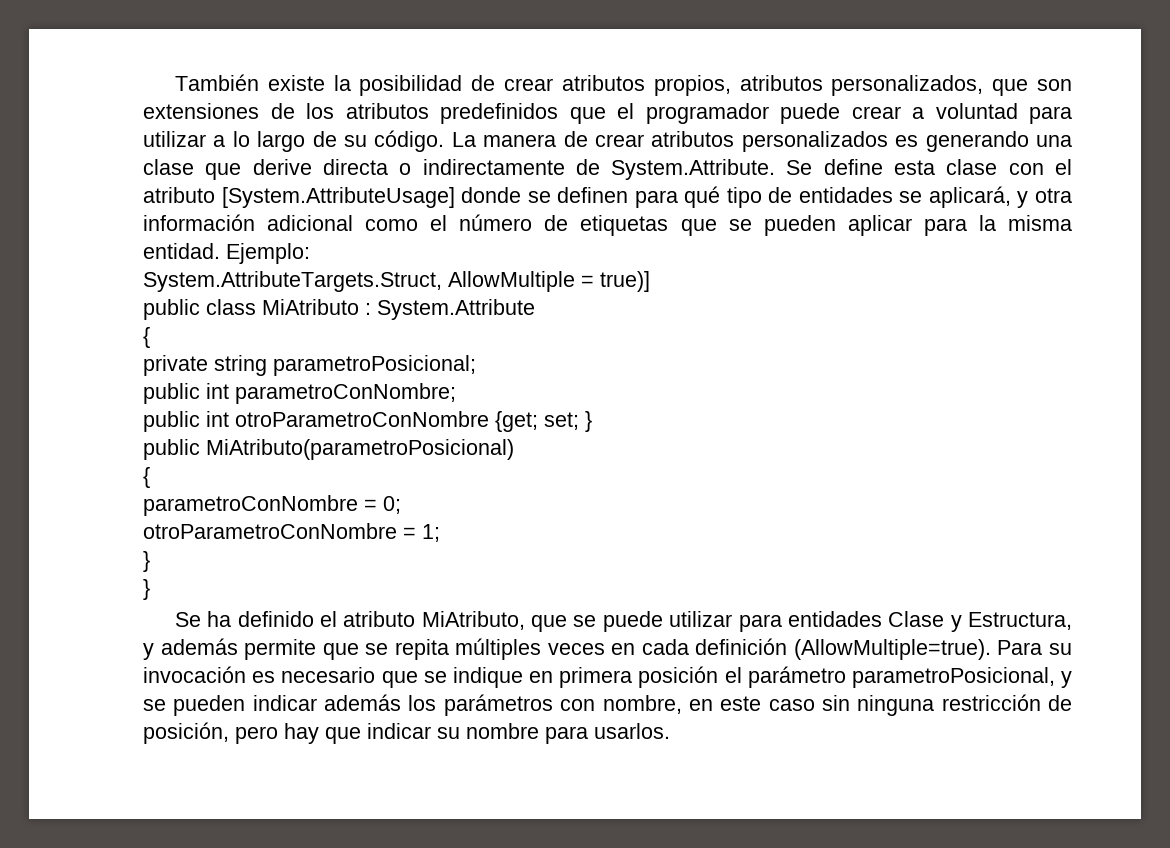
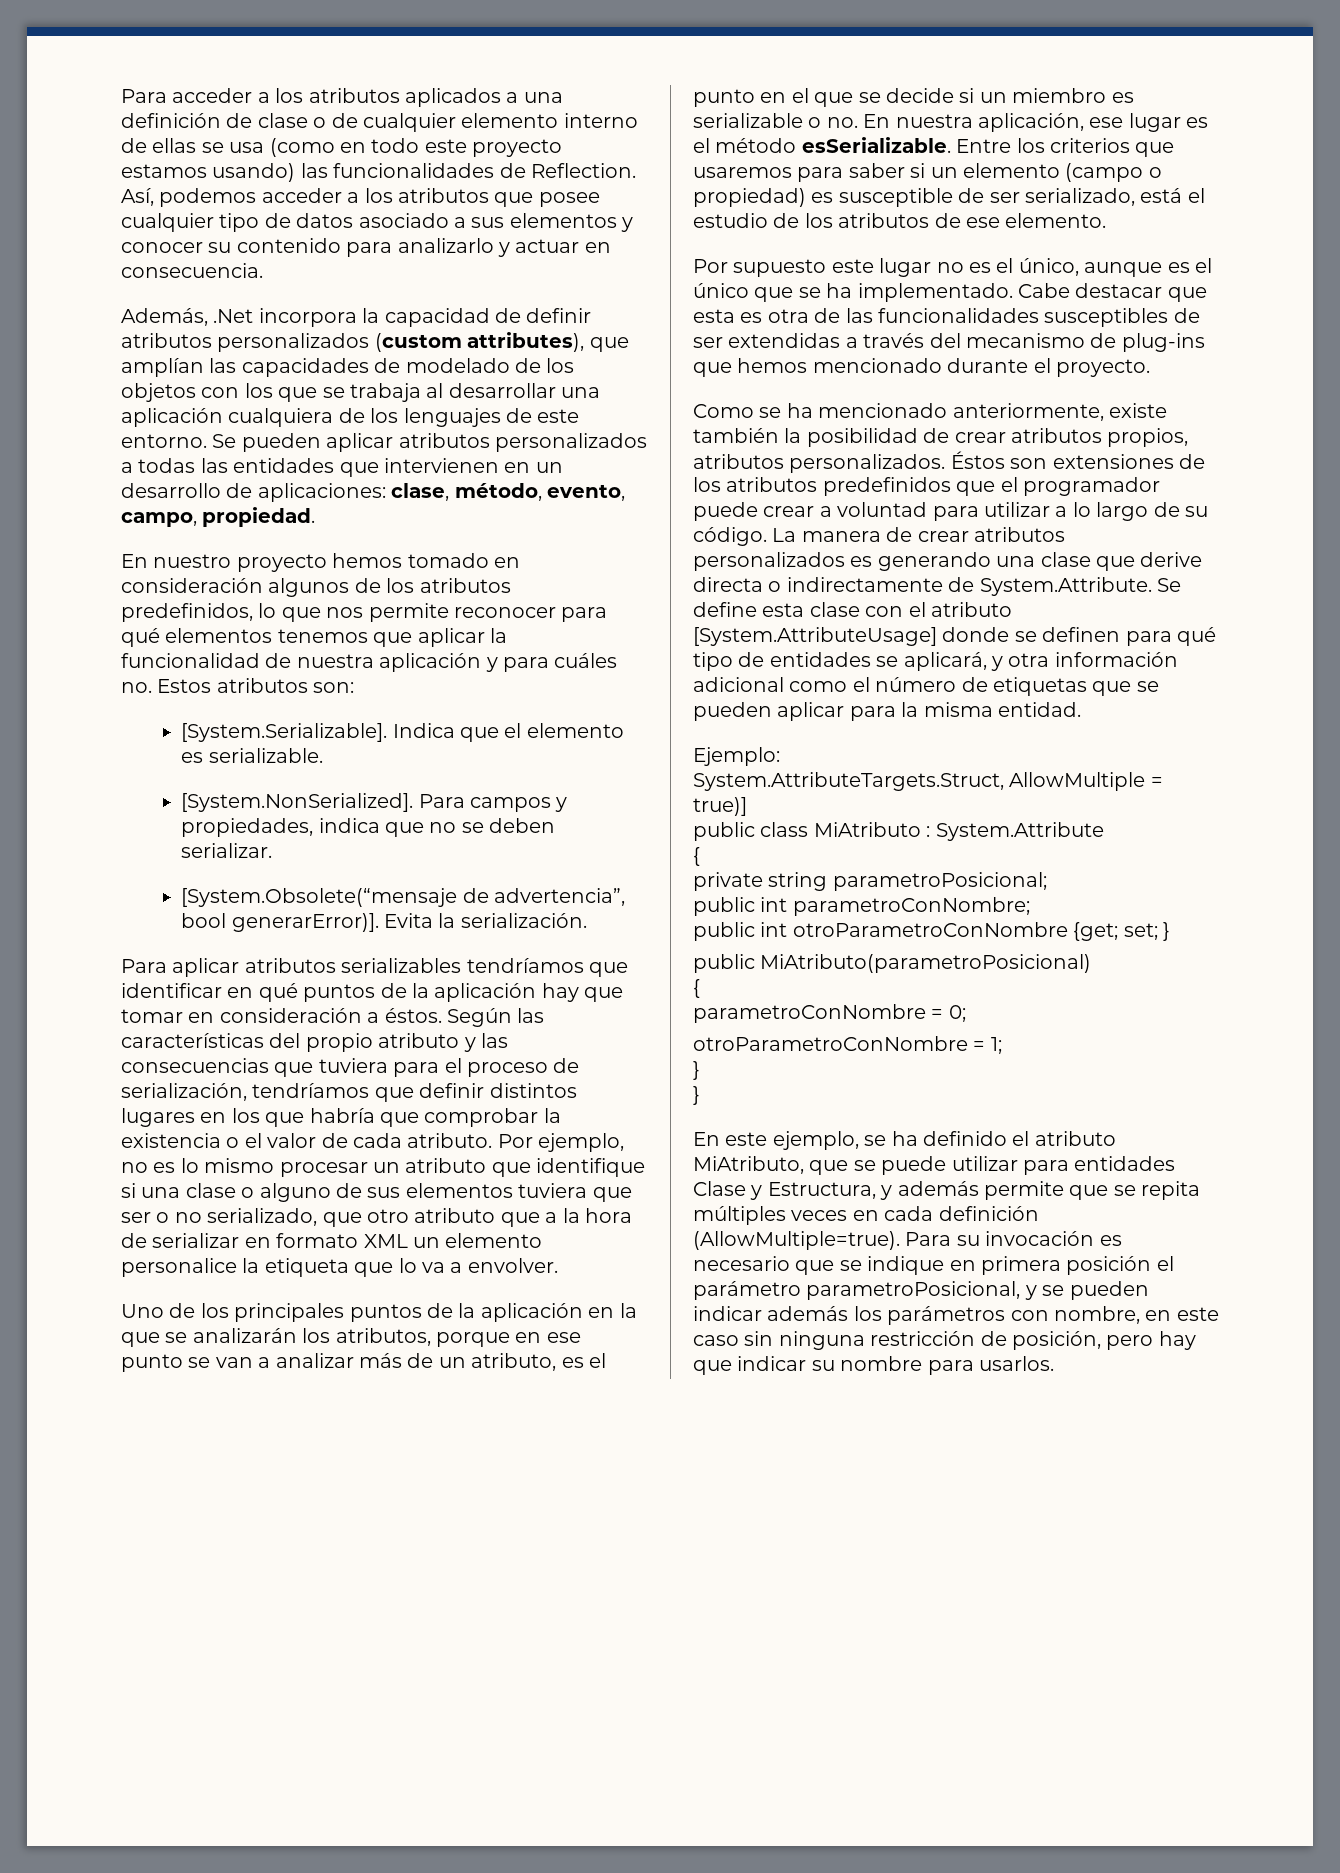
[174,74,325,91] También existe -> [121,88,563,107] [121,113,638,132] [121,138,563,157] [121,163,636,182] [121,188,600,207] [121,213,634,232] [121,238,611,257] [121,263,263,278] [121,308,592,327] [121,332,629,352] [121,358,575,377] [121,383,601,402] [121,408,580,427] [121,433,647,452] [121,458,563,477] [121,483,625,502] [121,507,316,527] [121,553,520,572] [121,578,511,597] [121,603,608,622] [121,628,507,647] [121,653,618,672] [121,678,355,693] [181,723,624,742] [181,748,323,763] [181,793,568,812] [181,818,556,837] [181,843,273,858] [181,888,625,907] [181,913,587,932] [121,958,628,977] [121,983,624,1002] [121,1008,545,1027] [121,1033,508,1052] [121,1058,580,1077] [121,1083,577,1102] [121,1108,561,1127] [121,1133,625,1152] [121,1158,646,1177] [121,1183,632,1202] [121,1208,632,1227] [121,1233,543,1248] [121,1258,558,1277] [121,1303,637,1322] [121,1328,581,1347] [121,1353,606,1372] [693,88,1134,107] [693,113,1209,132] [693,137,1175,157] [693,163,1162,182] [693,188,1205,207] [693,213,1107,228] [693,258,1212,277] [693,283,1207,302] [693,308,1200,327] [693,333,1205,352] [693,358,1150,377] [693,403,1167,421] [693,428,779,443] Para acceder a los atributos aplicados a una definición de clase o de cualquier elemento interno de ellas se usa (como en todo este proyecto estamos usando) las funcionalidades de Reflection. Así, podemos acceder a los atributos que posee cualquier tipo de datos asociado a sus elementos y conocer su contenido para analizarlo y actuar en consecuencia. // Además, .Net incorpora la capacidad de definir atributos personalizados (custom attributes), que amplían las capacidades de modelado de los objetos con los que se trabaja al desarrollar una aplicación cualquiera de los lenguajes de este entorno. Se pueden aplicar atributos personalizados a todas las entidades que intervienen en un desarrollo de aplicaciones: clase, método, evento, campo, propiedad. // En nuestro proyecto hemos tomado en consideración algunos de los atributos predefinidos, lo que nos permite reconocer para qué elementos tenemos que aplicar la funcionalidad de nuestra aplicación y para cuáles no. Estos atributos son: // [System.Serializable]. Indica que el elemento es serializable. // [System.NonSerialized]. Para campos y propiedades, indica que no se deben serializar. // [System.Obsolete(“mensaje de advertencia”, bool generarError)]. Evita la serialización. // Para aplicar atributos serializables tendríamos que identificar en qué puntos de la aplicación hay que tomar en consideración a éstos. Según las características del propio atributo y las consecuencias que tuviera para el proceso de serialización, tendríamos que definir distintos lugares en los que habría que comprobar la existencia o el valor de cada atributo. Por ejemplo, no es lo mismo procesar un atributo que identifique si una clase o alguno de sus elementos tuviera que ser o no serializado, que otro atributo que a la hora de serializar en formato XML un elemento personalice la etiqueta que lo va a envolver. // Uno de los principales puntos de la aplicación en la que se analizarán los atributos, porque en ese punto se van a analizar más de un atributo, es el punto en el que se decide si un miembro es serializable o no. En nuestra aplicación, ese lugar es el método esSerializable. Entre los criterios que usaremos para saber si un elemento (campo o propiedad) es susceptible de ser serializado, está el estudio de los atributos de ese elemento. // Por supuesto este lugar no es el único, aunque es el único que se ha implementado. Cabe destacar que esta es otra de las funcionalidades susceptibles de ser extendidas a través del mecanismo de plug-ins que hemos mencionado durante el proyecto. // Como se ha mencionado anteriormente, existe también
[831,75,1029,96] personalizados, que -> [789,451,1005,473] personalizados. Éstos
(220, 251) none -> (1081, 709) //
[174,612,201,627] Se -> [693,1131,887,1150] En este ejemplo, se

